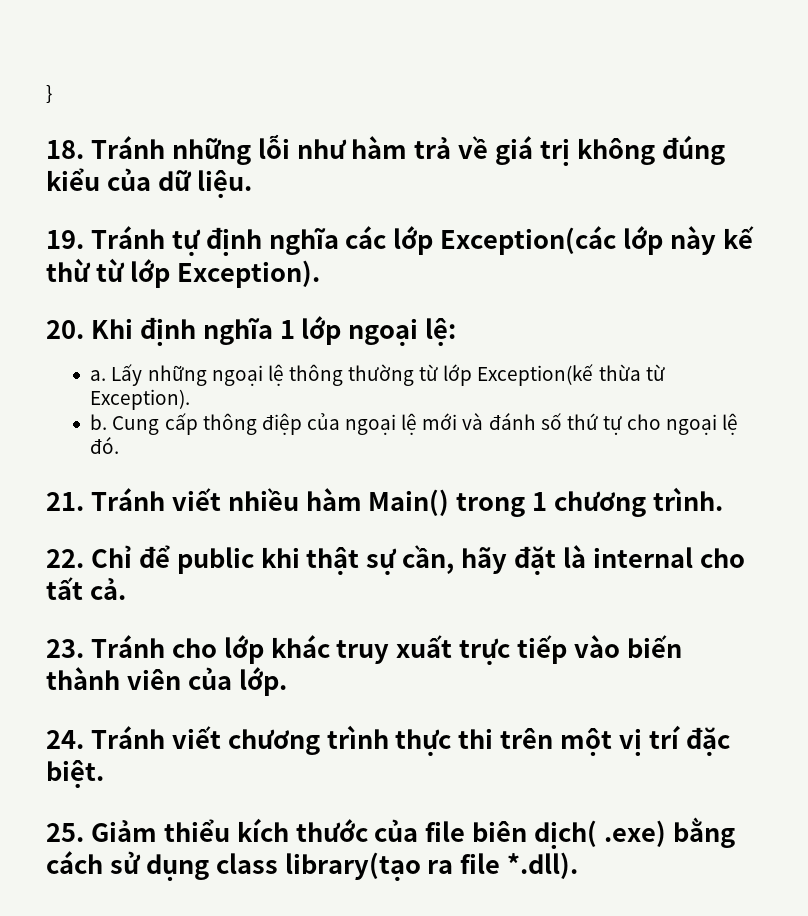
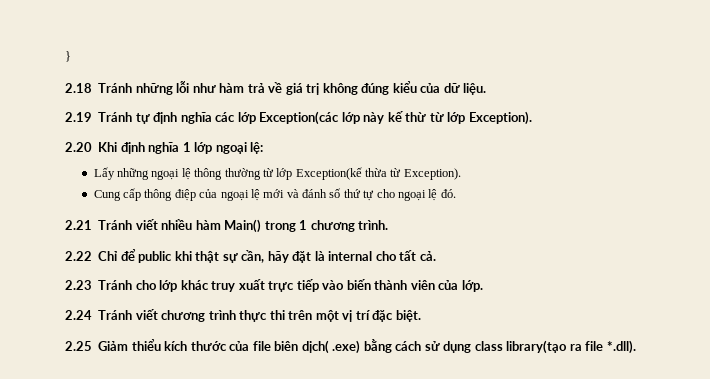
[46,140,84,159] 18. -> [65,83,92,93] 2.18
[46,230,84,249] 19. -> [65,112,92,122] 2.19
[46,320,84,339] 20. -> [65,142,92,152] 2.20
[90,370,107,381] a. -> (264, 148) none
[90,414,108,430] b. -> (461, 174) none
[46,492,84,511] 21. -> [65,220,92,230] 2.21
[46,549,84,568] 22. -> [65,251,92,261] 2.22
[46,639,84,658] 23. -> [65,280,92,290] 2.23
[46,730,84,749] 24. -> [65,310,92,320] 2.24
[46,823,84,842] 25. -> [65,341,92,351] 2.25

